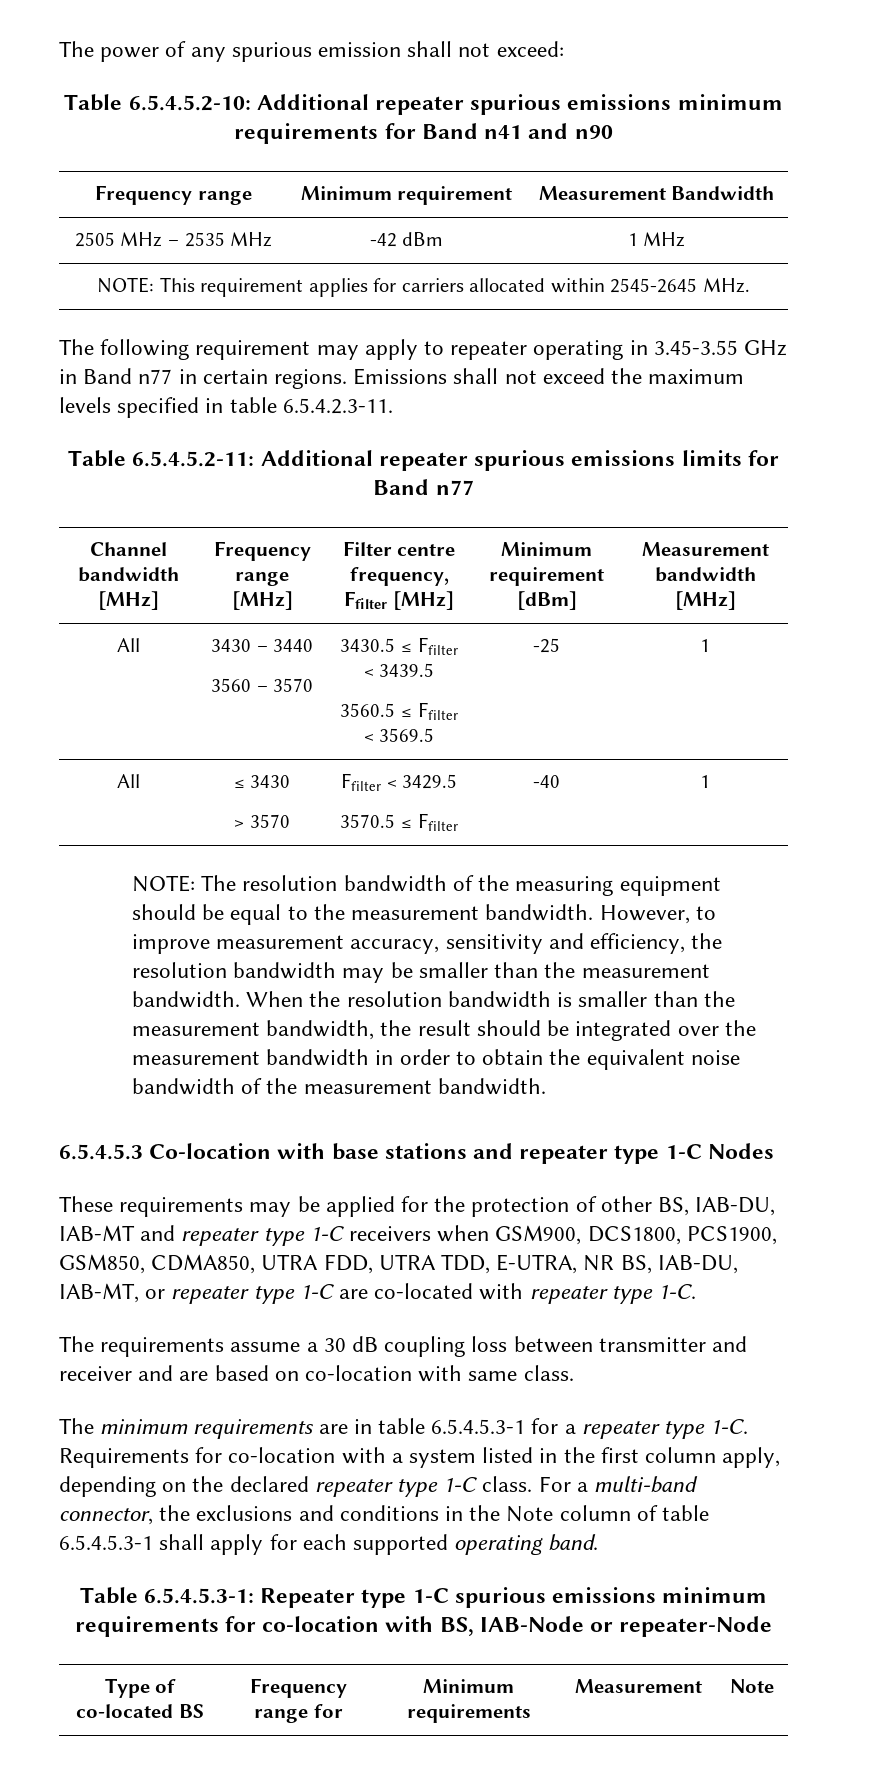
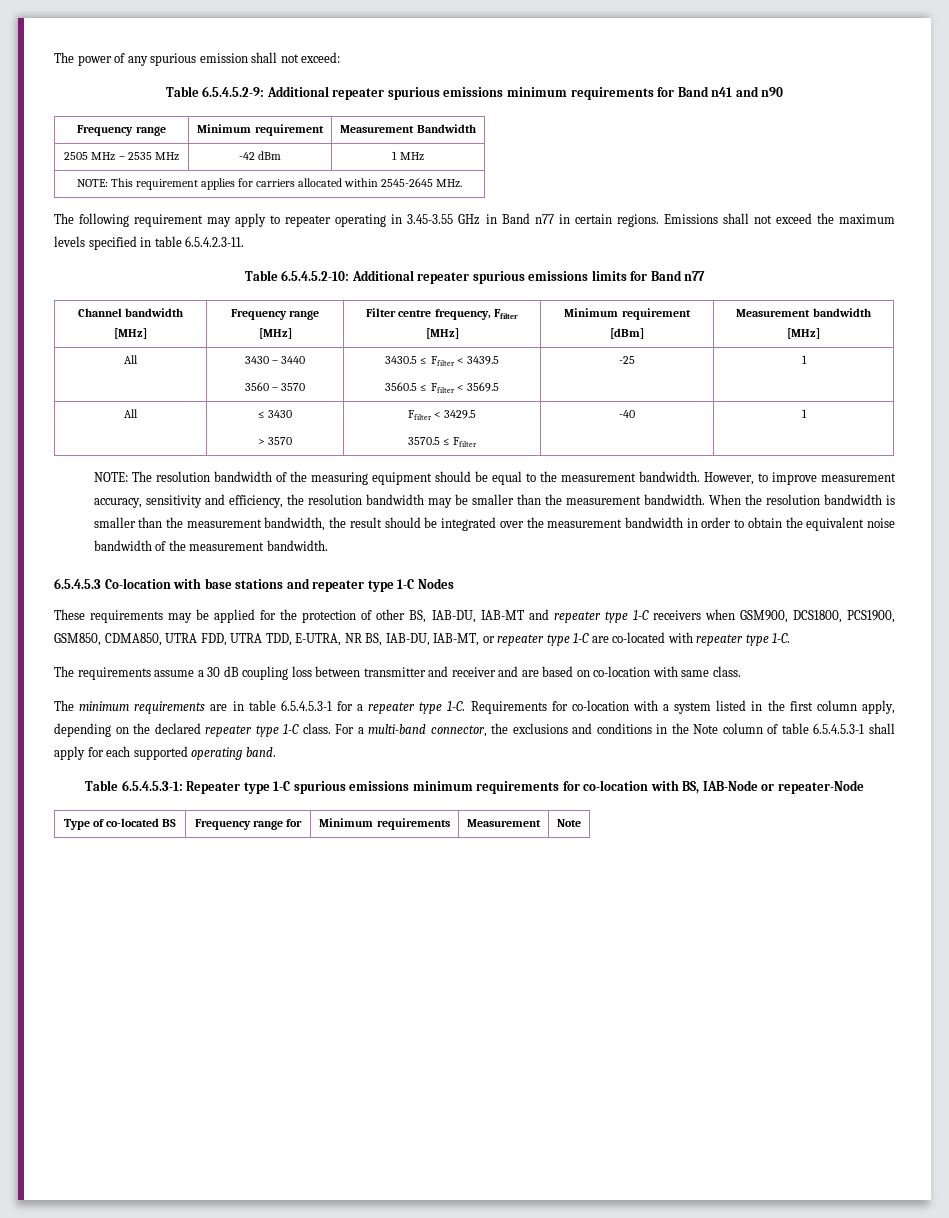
[128,95,251,111] 6.5.4.5.2-10: -> [202,86,265,97] 6.5.4.5.2-9:
[132,451,255,467] 6.5.4.5.2-11: -> [281,270,350,281] 6.5.4.5.2-10:

